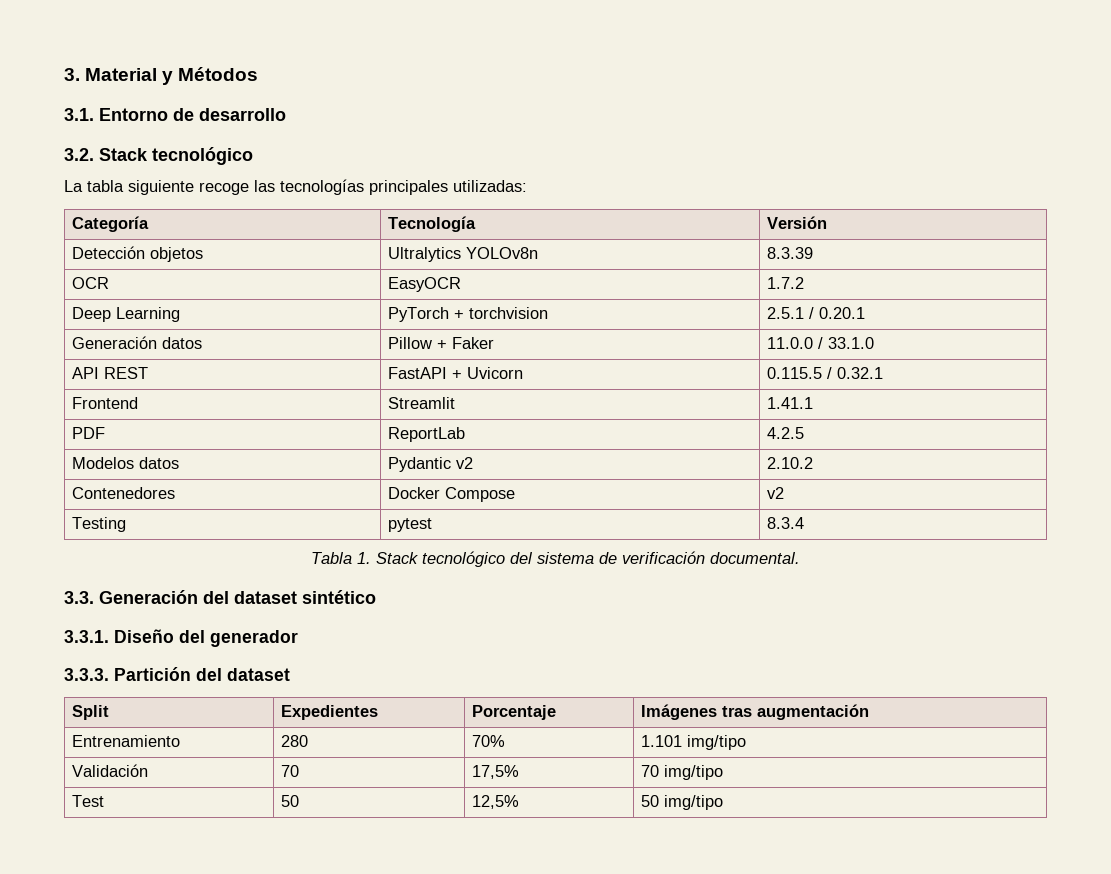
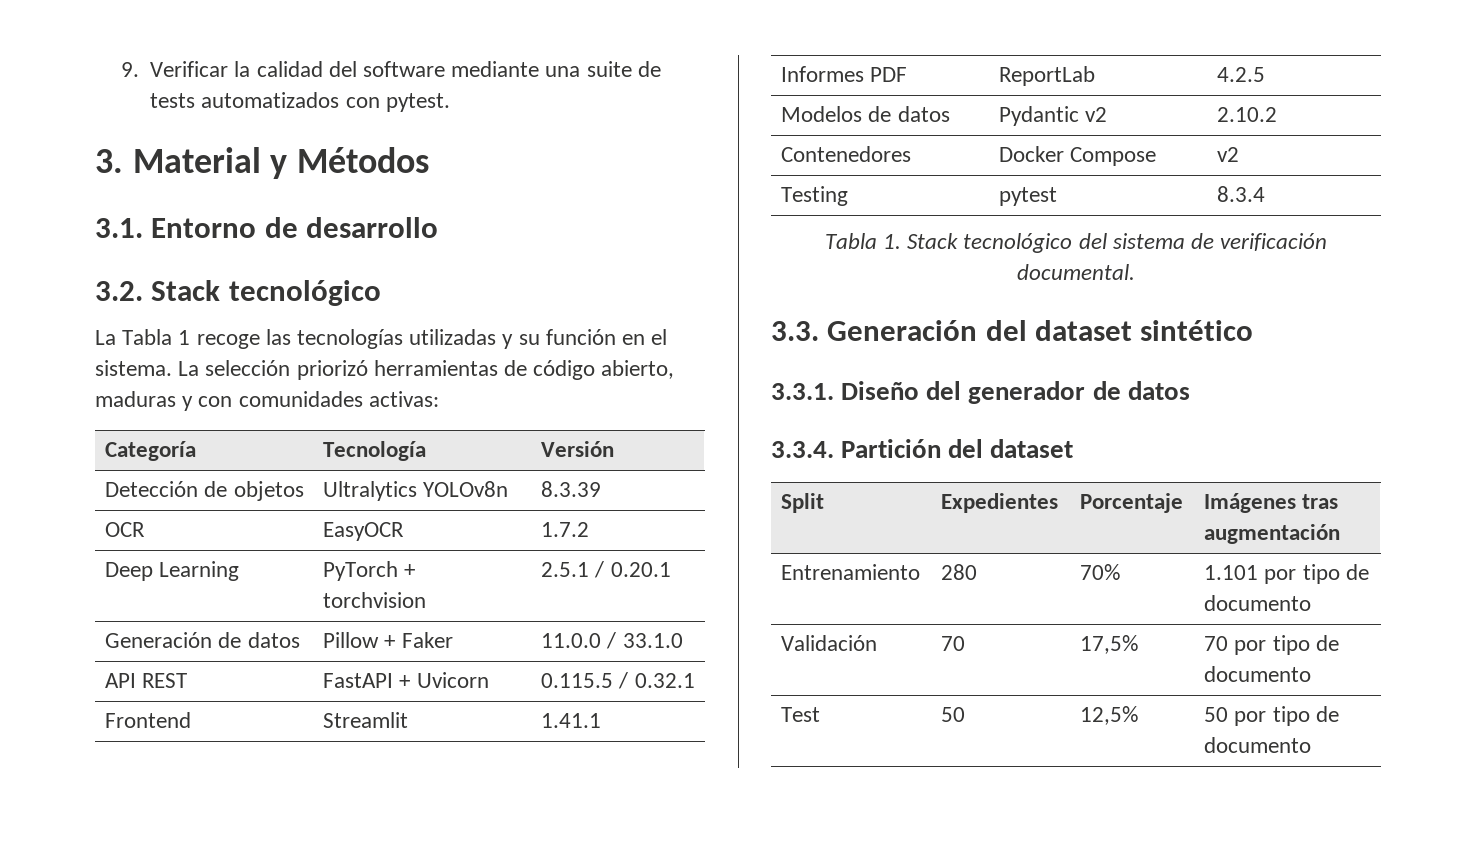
(64, 74) none -> [120,61,661,77] [150,92,450,112] 9. Verificar la calidad del software mediante una suite de tests automatizados con pytest. //
[87,180,194,195] tabla siguiente -> [122,329,191,345] Tabla 1
[369,180,527,195] principales utilizadas: -> [409,329,668,349] [95,360,675,380] [95,391,439,411] utilizadas y su función en el sistema. La selección priorizó herramientas de código abierto, maduras y con comunidades activas:
(146, 252) none -> [204,481,228,497] de
(158, 342) none -> [218,632,242,648] de
(814, 403) none -> [781,66,865,82] Informes
(135, 463) none -> [868,106,892,122] de
[64,668,109,681] // 3.3.3. -> [1092,381,1190,400] [771,441,834,458] de datos // 3.3.4.
[687,735,747,750] img/tipo -> [1264,564,1369,584] [1204,595,1312,611] por tipo de documento
[664,765,724,780] img/tipo -> [1234,635,1339,655] [1204,666,1312,682] por tipo de documento
[664,795,724,810] img/tipo -> [1234,706,1339,726] [1204,737,1312,753] por tipo de documento

